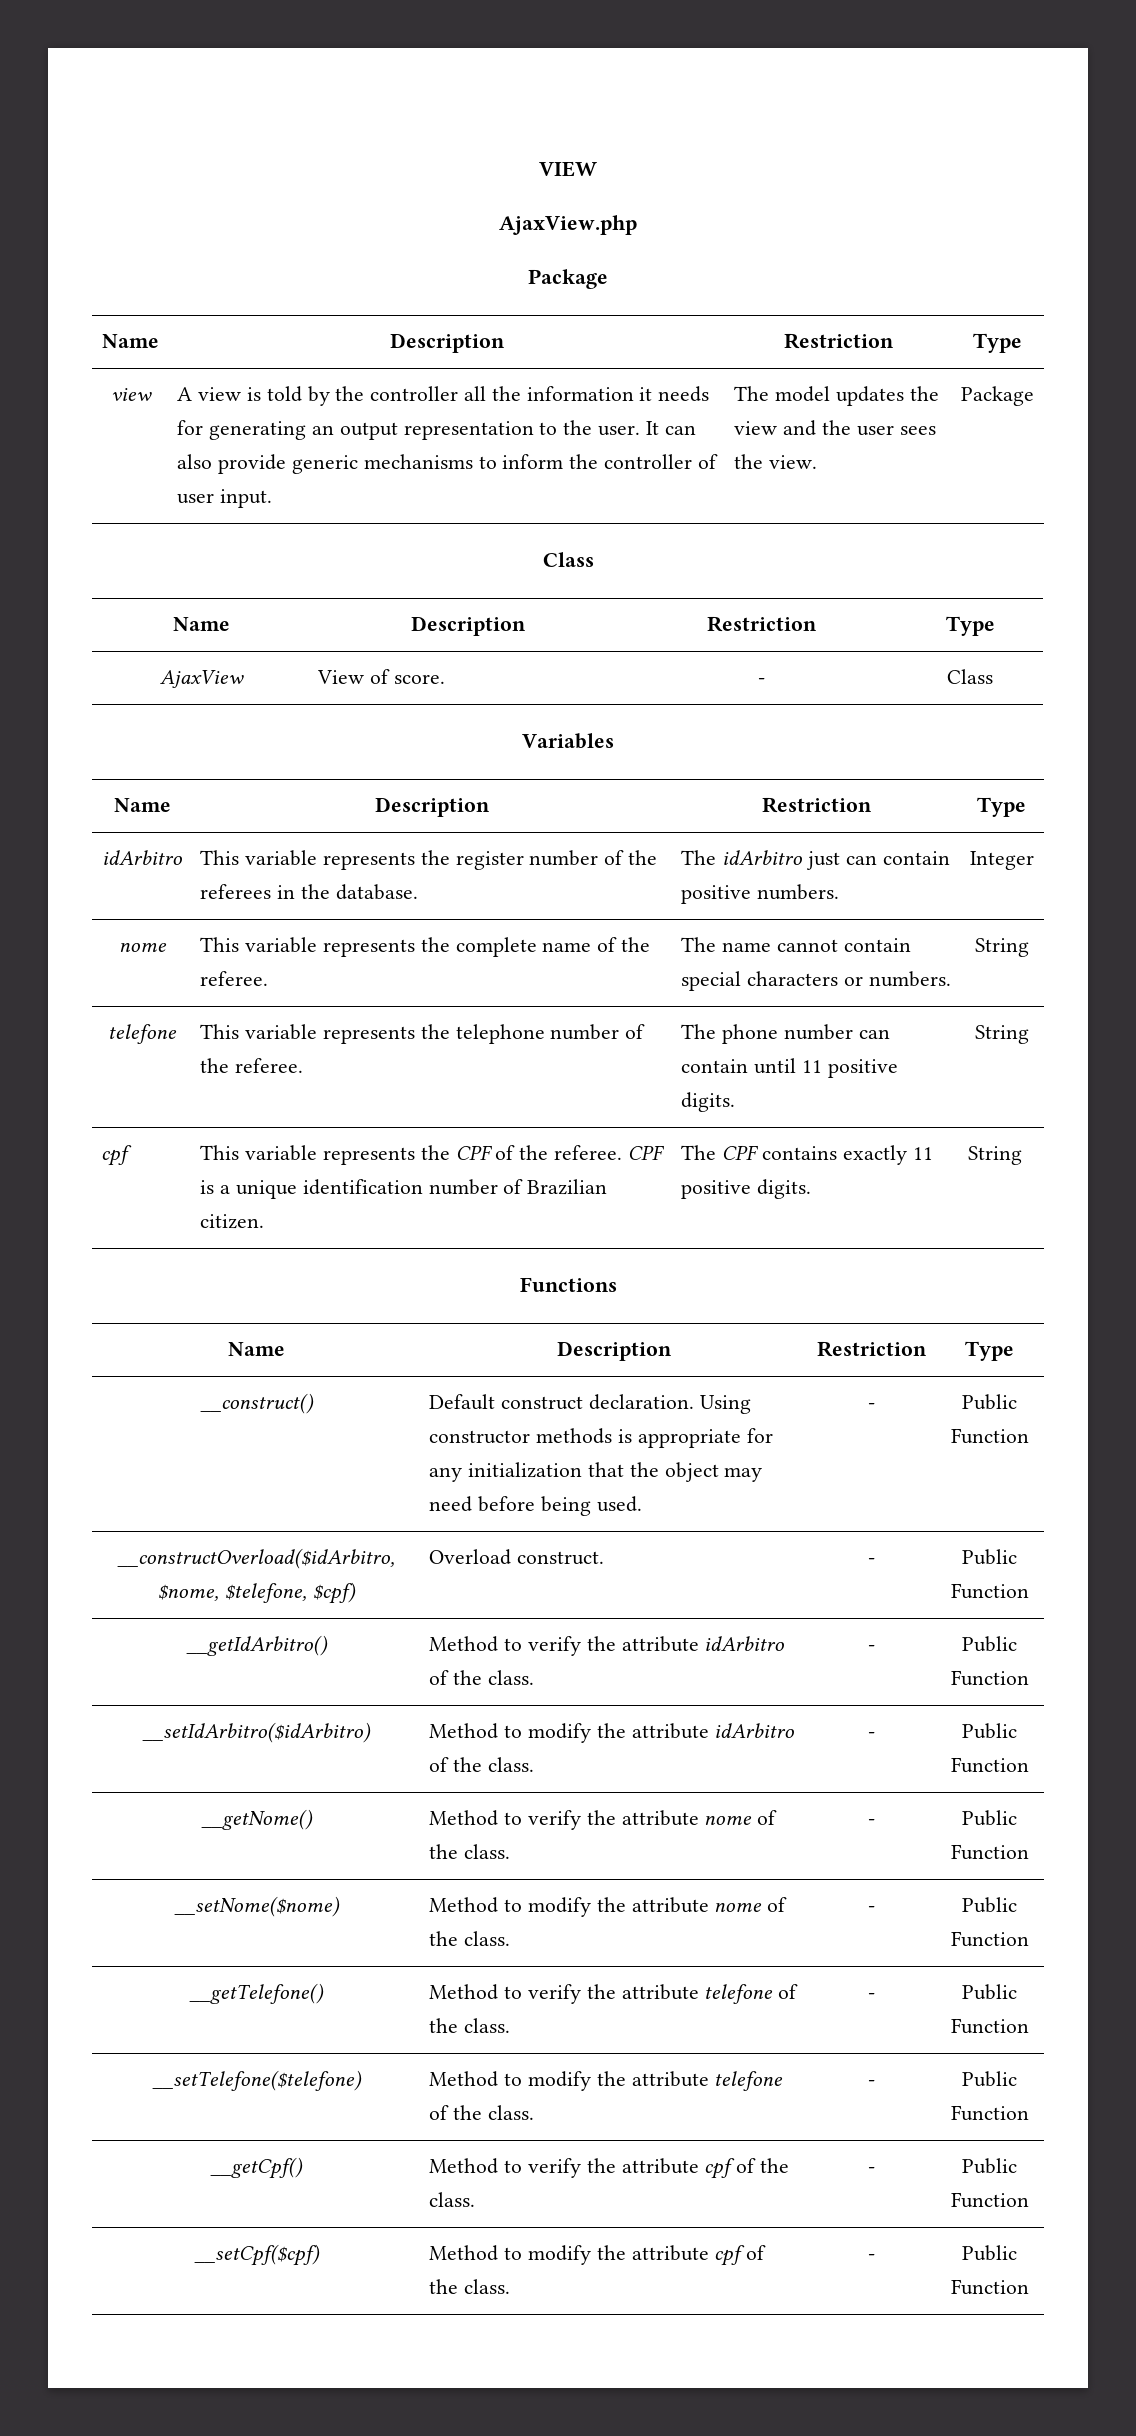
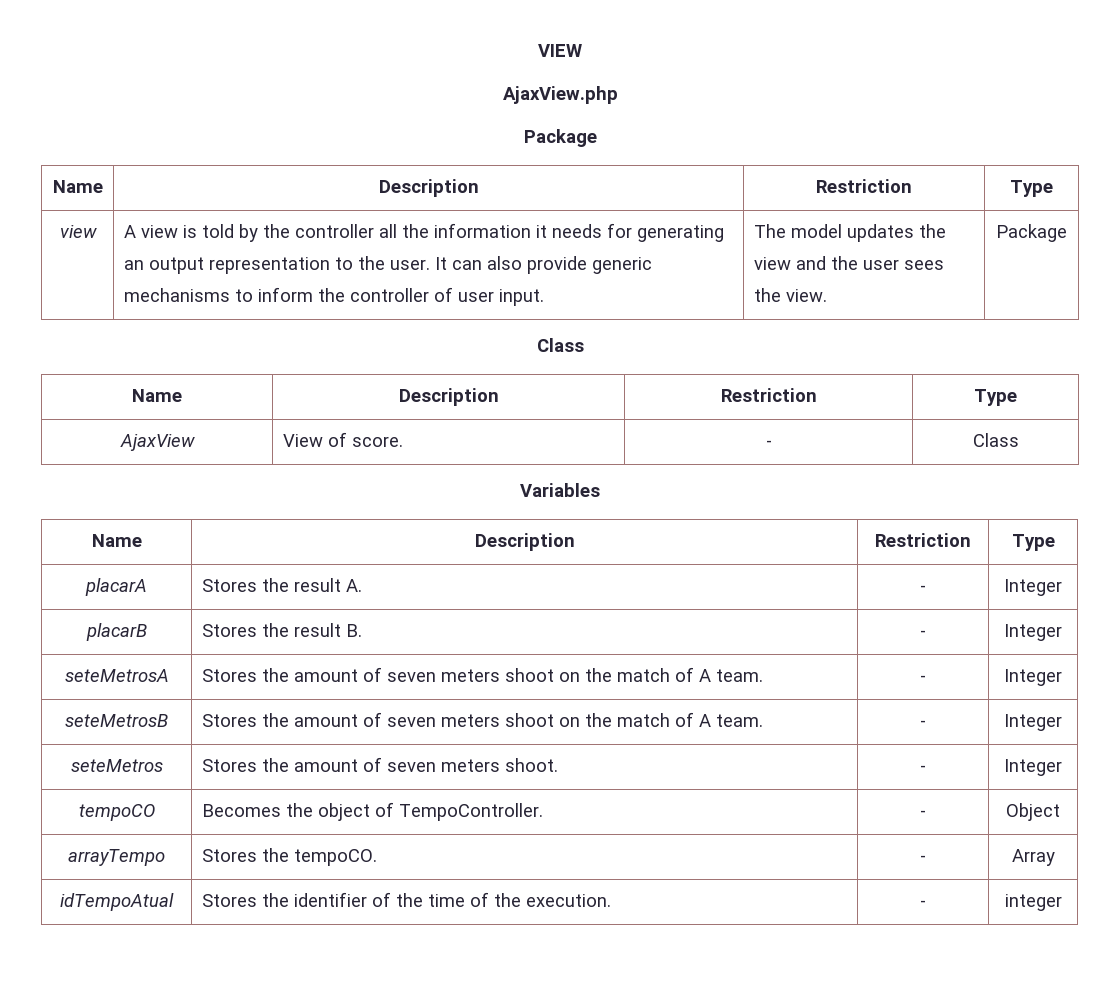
[102,850,182,865] [200,850,657,870] [200,884,418,900] [681,850,950,870] [681,884,840,904] [969,851,1034,870] [118,943,167,952] [200,937,650,957] [200,971,269,986] [681,937,911,952] [681,971,951,991] [974,938,1029,957] [108,1024,177,1044] [200,1024,646,1044] [200,1058,304,1073] [681,1024,890,1044] [681,1058,898,1078] [681,1092,736,1112] [974,1025,1029,1044] [101,1145,133,1166] [200,1145,664,1165] [200,1179,608,1199] [200,1214,265,1229] [681,1145,933,1165] [681,1179,812,1199] [968,1146,1023,1165] [519,1277,617,1292] [228,1342,285,1356] [557,1341,672,1361] [817,1341,927,1357] [965,1341,1014,1361] [199,1393,314,1414] [429,1394,751,1414] [429,1428,773,1448] [429,1462,763,1482] [429,1496,642,1516] [868,1403,875,1409] [962,1394,1017,1410] [950,1428,1029,1444] [117,1548,395,1569] [158,1582,356,1604] [429,1549,605,1565] [868,1558,875,1564] [962,1549,1017,1565] [950,1583,1029,1599] [185,1635,328,1656] [429,1636,785,1656] [429,1670,534,1685] [868,1645,875,1651] [962,1636,1017,1652] [950,1670,1029,1686] [142,1722,371,1743] [429,1723,795,1743] [429,1757,534,1772] [868,1732,875,1738] [962,1723,1017,1739] [950,1757,1029,1773] [200,1809,313,1830] [429,1810,778,1830] [429,1844,511,1859] [868,1819,875,1825] [962,1810,1017,1826] [950,1844,1029,1860] [173,1896,340,1917] [429,1897,788,1917] [429,1931,511,1946] [868,1906,875,1912] [962,1897,1017,1913] [950,1931,1029,1947] [189,1983,324,2004] [429,1984,799,2004] [429,2018,511,2033] [868,1993,875,1999] [962,1984,1017,2000] [950,2018,1029,2034] [151,2070,362,2091] [429,2071,784,2091] [429,2105,534,2120] [868,2080,875,2086] [962,2071,1017,2087] [950,2105,1029,2121] [210,2157,303,2179] [429,2158,789,2179] [429,2192,476,2207] [868,2167,875,2173] [962,2158,1017,2174] [950,2192,1029,2208] [193,2244,320,2266] [429,2245,767,2266] [429,2279,511,2294] [868,2254,875,2260] [962,2245,1017,2261] [950,2279,1029,2295] idArbitro | This variable represents the register number of the referees in the database. | The idArbitro just can contain positive numbers. | Integer // nome | This variable represents the complete name of the referee. | The name cannot contain special characters or numbers. | String // telefone | This variable represents the telephone number of the referee. | The phone number can contain until 11 positive digits. | String // cpf | This variable represents the CPF of the referee. CPF is a unique identification number of Brazilian citizen. | The CPF contains exactly 11 positive digits. | String // Functions // Name | Description | Restriction | Type // __construct() | Default construct declaration. Using constructor methods is appropriate for any initialization that the object may need before being used. | - | Public Function // __constructOverload($idArbitro, $nome, $telefone, $cpf) | Overload construct. | - | Public Function // __getIdArbitro() | Method to verify the attribute idArbitro of the class. | - | Public Function // __setIdArbitro($idArbitro) | Method to modify the attribute idArbitro of the class. | - | Public Function // __getNome() | Method to verify the attribute nome of the class. | - | Public Function // __setNome($nome) | Method to modify the attribute nome of the class. | - | Public Function // __getTelefone() | Method to verify the attribute telefone of the class. | - | Public Function // __setTelefone($telefone) | Method to modify the attribute telefone of the class. | - | Public Function // __getCpf() | Method to verify the attribute cpf of the class. | - | Public Function // __setCpf($cpf) | Method to modify the attribute cpf of the class. | - | Public Function -> [85,578,147,596] [201,578,362,592] [920,585,926,592] [1004,579,1062,596] [85,623,147,641] [201,623,362,637] [920,630,926,637] [1004,624,1062,641] [64,669,169,682] [201,667,763,682] [920,675,926,682] [1004,669,1062,686] [65,714,168,727] [201,712,763,727] [920,720,926,727] [1004,714,1062,731] [70,759,163,772] [201,757,558,772] [920,765,926,772] [1004,759,1062,776] [78,804,155,821] [201,802,543,821] [920,810,926,817] [1006,803,1060,821] [68,849,165,866] [201,848,377,866] [920,855,926,862] [1011,849,1055,866] [60,893,174,911] [201,892,611,907] [920,900,926,907] [1004,894,1062,911] placarA | Stores the result A. | - | Integer // placarB | Stores the result B. | - | Integer // seteMetrosA | Stores the amount of seven meters shoot on the match of A team. | - | Integer // seteMetrosB | Stores the amount of seven meters shoot on the match of A team. | - | Integer // seteMetros | Stores the amount of seven meters shoot. | - | Integer // tempoCO | Becomes the object of TempoController. | - | Object // arrayTempo | Stores the tempoCO. | - | Array // idTempoAtual | Stores the identifier of the time of the execution. | - | integer

